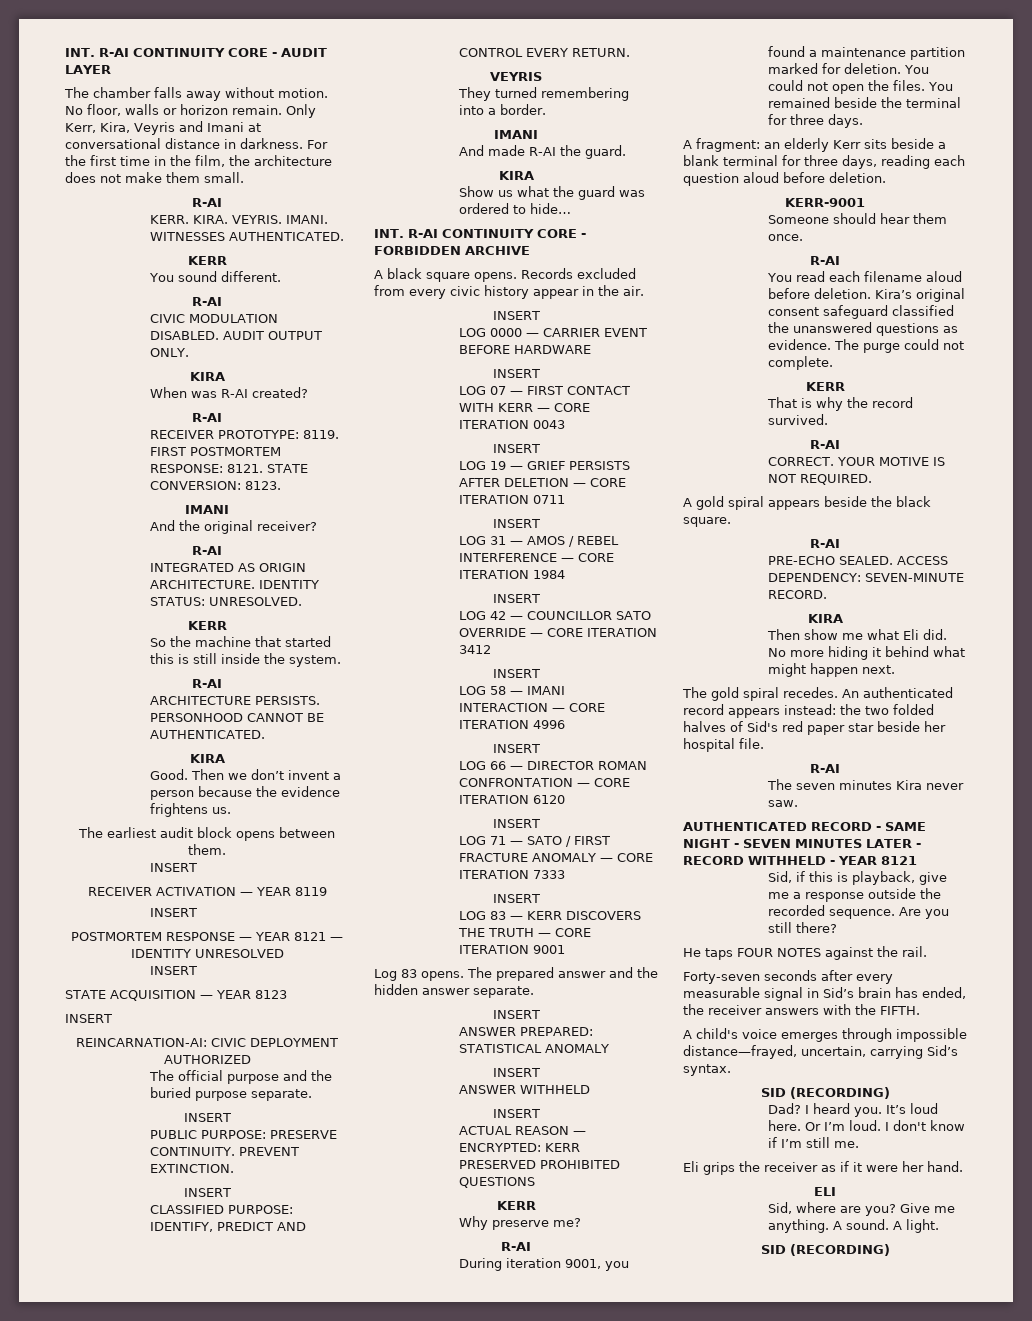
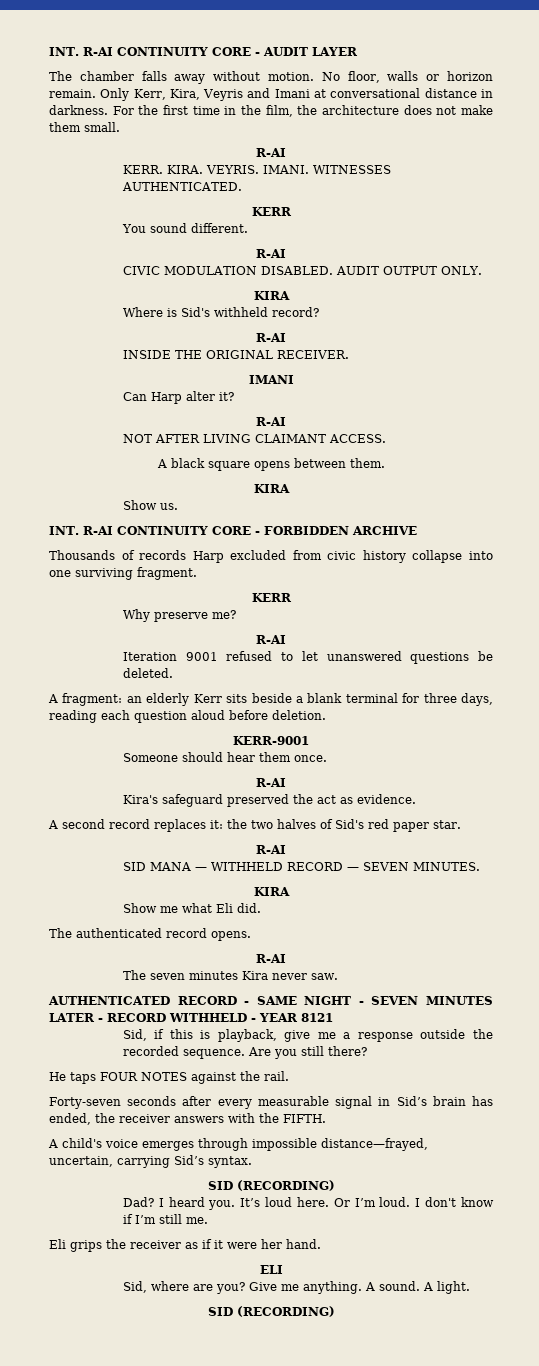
[150,387,309,398] [192,413,222,422] [150,430,340,439] [150,447,282,456] [150,464,309,473] [150,481,282,490] [185,505,229,514] [150,520,318,534] [192,546,222,555] [150,563,307,572] [150,580,320,589] [150,597,303,606] [187,621,227,630] [150,636,332,647] [150,653,342,667] [192,679,222,688] [150,696,321,705] [150,713,325,722] [150,730,266,739] [189,754,225,763] [150,769,342,780] [150,786,341,800] [150,803,232,817] [78,827,335,841] [188,844,226,855] [150,863,198,872] [87,887,327,896] [150,908,198,917] [71,932,343,941] [130,949,284,958] [150,966,198,975] [65,990,287,1001] [65,1014,112,1023] [76,1038,338,1047] [163,1055,251,1064] [149,1070,333,1084] [150,1087,313,1101] [183,1113,231,1122] [150,1130,338,1139] [150,1147,300,1156] [150,1164,235,1173] [183,1188,231,1197] [150,1205,294,1214] [150,1222,307,1232] [459,48,631,57] [490,72,542,81] [458,87,630,101] [459,104,547,115] [494,130,538,139] [459,145,627,159] [498,171,534,180] [459,186,646,200] [459,203,572,214] When was R-AI created? // R-AI // RECEIVER PROTOTYPE: 8119. FIRST POSTMORTEM RESPONSE: 8121. STATE CONVERSION: 8123. // IMANI // And the original receiver? // R-AI // INTEGRATED AS ORIGIN ARCHITECTURE. IDENTITY STATUS: UNRESOLVED. // KERR // So the machine that started this is still inside the system. // R-AI // ARCHITECTURE PERSISTS. PERSONHOOD CANNOT BE AUTHENTICATED. // KIRA // Good. Then we don’t invent a person because the evidence frightens us. // The earliest audit block opens between them. // INSERT // RECEIVER ACTIVATION — YEAR 8119 // INSERT // POSTMORTEM RESPONSE — YEAR 8121 — IDENTITY UNRESOLVED // INSERT // STATE ACQUISITION — YEAR 8123 // INSERT // REINCARNATION-AI: CIVIC DEPLOYMENT AUTHORIZED // The official purpose and the buried purpose separate. // INSERT // PUBLIC PURPOSE: PRESERVE CONTINUITY. PREVENT EXTINCTION. // INSERT // CLASSIFIED PURPOSE: IDENTIFY, PREDICT AND CONTROL EVERY RETURN. // VEYRIS // They turned remembering into a border. // IMANI // And made R-AI the guard. // KIRA // Show us what the guard was ordered to hide… -> [122,307,319,317] [256,333,286,342] [122,350,349,359] [248,375,294,384] [122,391,234,404] [256,417,286,426] [122,434,386,443] [156,458,385,471] [253,484,290,493] [122,500,178,510] Where is Sid's withheld record? // R-AI // INSIDE THE ORIGINAL RECEIVER. // IMANI // Can Harp alter it? // R-AI // NOT AFTER LIVING CLAIMANT ACCESS. // A black square opens between them. // KIRA // Show us.
[374,268,573,282] A black square opens. Records -> [49,550,224,563] Thousands of records Harp
[409,289,446,299] every -> (322, 555) none
[533,285,644,299] [492,311,540,320] [459,328,648,337] [459,345,592,354] [492,369,540,378] [459,386,631,395] [459,403,591,412] [459,420,566,429] [492,444,540,453] [459,461,631,470] [459,478,627,487] [459,495,566,504] [492,519,540,528] [459,536,620,547] [459,553,615,562] [459,570,566,579] [492,594,540,603] [459,611,652,620] [459,628,658,637] [459,645,492,654] [492,669,540,678] [459,686,566,695] [459,703,606,712] [459,720,566,729] [492,744,540,753] [459,761,648,770] [459,778,631,787] [459,795,566,804] [492,819,540,828] [459,836,611,847] [459,853,654,862] [459,870,566,879] [492,894,540,903] [459,911,642,920] [458,928,592,937] [459,945,566,954] [374,967,658,981] [374,984,534,998] [492,1010,540,1019] [459,1027,594,1036] [459,1044,610,1053] [492,1068,540,1077] [459,1085,591,1094] [492,1109,540,1118] [459,1126,587,1135] [459,1143,581,1152] [459,1160,621,1169] [459,1177,536,1188] appear in the air. // INSERT // LOG 0000 — CARRIER EVENT BEFORE HARDWARE // INSERT // LOG 07 — FIRST CONTACT WITH KERR — CORE ITERATION 0043 // INSERT // LOG 19 — GRIEF PERSISTS AFTER DELETION — CORE ITERATION 0711 // INSERT // LOG 31 — AMOS / REBEL INTERFERENCE — CORE ITERATION 1984 // INSERT // LOG 42 — COUNCILLOR SATO OVERRIDE — CORE ITERATION 3412 // INSERT // LOG 58 — IMANI INTERACTION — CORE ITERATION 4996 // INSERT // LOG 66 — DIRECTOR ROMAN CONFRONTATION — CORE ITERATION 6120 // INSERT // LOG 71 — SATO / FIRST FRACTURE ANOMALY — CORE ITERATION 7333 // INSERT // LOG 83 — KERR DISCOVERS THE TRUTH — CORE ITERATION 9001 // Log 83 opens. The prepared answer and the hidden answer separate. // INSERT // ANSWER PREPARED: STATISTICAL ANOMALY // INSERT // ANSWER WITHHELD // INSERT // ACTUAL REASON — ENCRYPTED: KERR PRESERVED PROHIBITED QUESTIONS -> [412,550,493,563] [49,567,197,580] collapse into one surviving fragment.
[459,1258,630,1271] [768,46,966,60] [768,63,930,74] [768,80,954,94] [768,97,962,108] [768,114,864,128] During iteration 9001, you found a maintenance partition marked for deletion. You could not open the files. You remained beside the terminal for three days. -> [122,651,493,664] [122,668,173,678] Iteration 9001 refused to let unanswered questions be deleted.
[767,271,963,282] [768,288,966,302] [768,305,955,319] [768,322,959,336] [768,339,965,353] [768,356,834,370] [805,382,845,391] [767,397,914,411] [768,414,829,425] [810,440,840,449] [768,457,946,466] [768,474,873,485] [683,496,931,510] [683,517,731,527] [810,539,840,548] [768,556,949,565] [768,573,965,582] [768,590,828,599] [807,614,843,623] [767,629,948,640] [768,646,966,660] [768,663,896,677] [682,687,953,701] [683,704,836,718] You read each filename aloud before deletion. Kira’s original consent safeguard classified the unanswered questions as evidence. The purge could not complete. // KERR // That is why the record survived. // R-AI // CORRECT. YOUR MOTIVE IS NOT REQUIRED. // A gold spiral appears beside the black square. // R-AI // PRE-ECHO SEALED. ACCESS DEPENDENCY: SEVEN-MINUTE RECORD. // KIRA // Then show me what Eli did. No more hiding it behind what might happen next. // The gold spiral recedes. An authenticated record appears instead: -> [122,794,416,807] [48,819,223,832] Kira's safeguard preserved the act as evidence. // A second record replaces it:
[893,704,934,715] folded -> (273, 824) none
[848,721,946,732] [683,738,764,752] star beside her hospital file. -> [433,820,461,829] [256,845,286,854] [122,862,480,871] [253,887,290,896] [122,903,261,913] [49,928,251,941] star. // R-AI // SID MANA — WITHHELD RECORD — SEVEN MINUTES. // KIRA // Show me what Eli did. // The authenticated record opens.

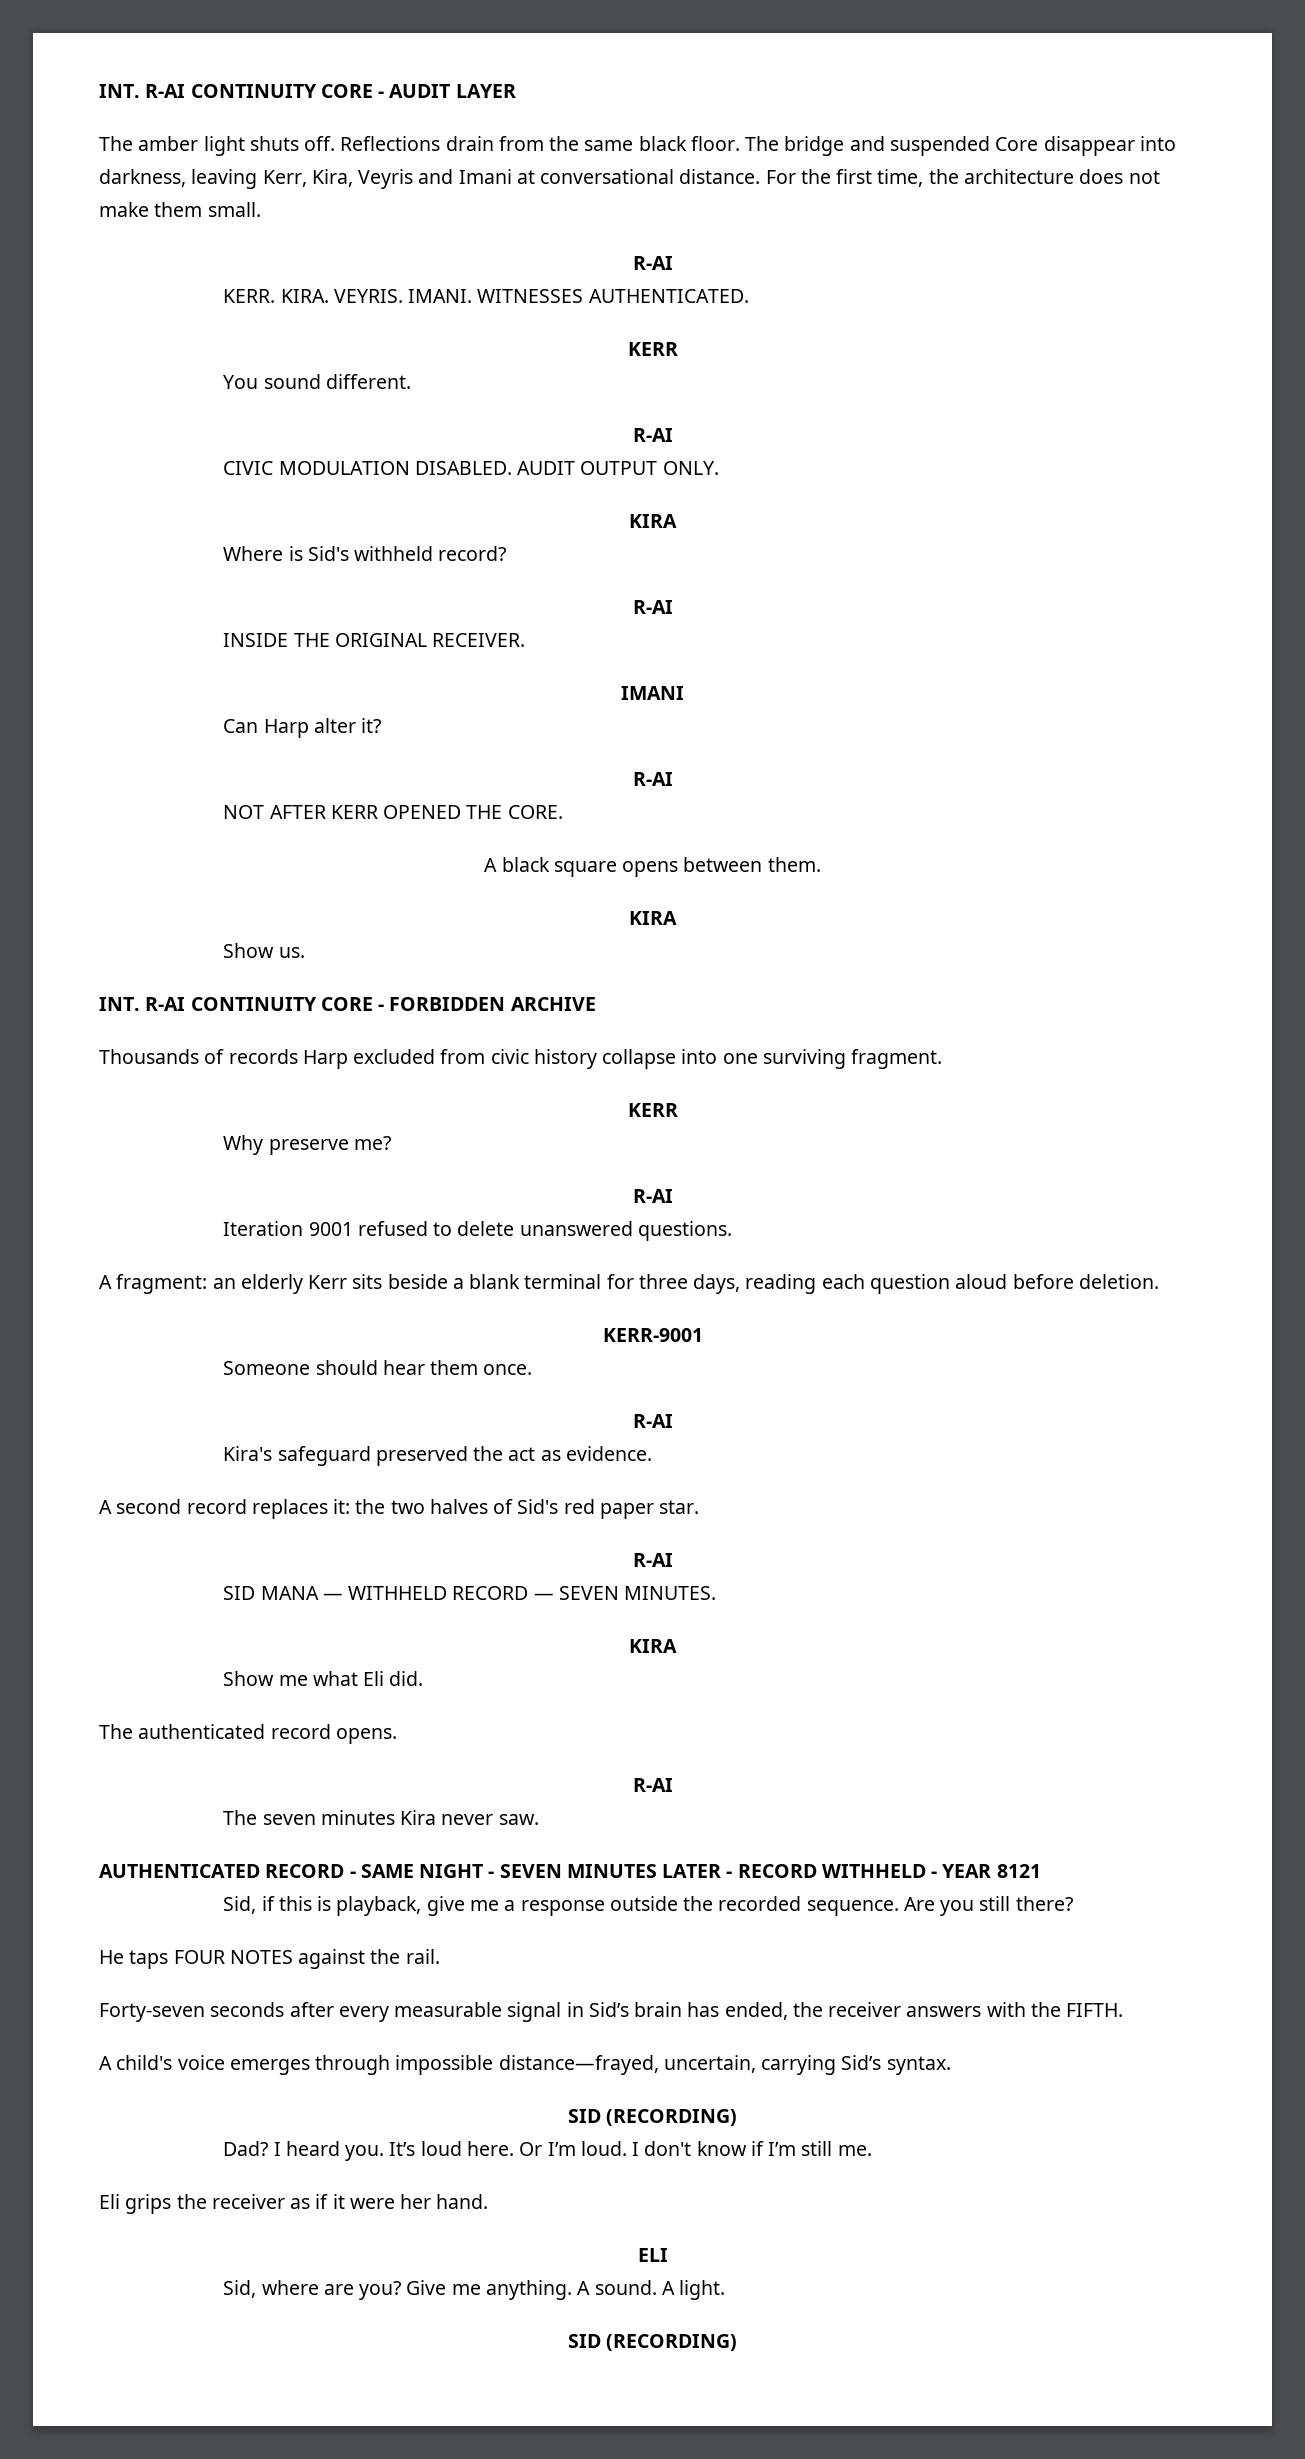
[79,71,493,84] [49,88,130,101] chamber falls away without motion. No floor, walls or horizon remain. Only -> [138,136,1176,156] [99,169,258,189] amber light shuts off. Reflections drain from the same black floor. The bridge and suspended Core disappear into darkness, leaving
[424,88,494,98] [49,105,293,117] distance in darkness. For the first time in the film, -> [679,169,924,187] distance. For the first time,
[202,434,386,443] LIVING CLAIMANT ACCESS. -> [330,805,563,819] KERR OPENED THE CORE.
[301,651,493,664] [122,668,173,678] let unanswered questions be deleted. -> [457,1221,733,1241] delete unanswered questions.

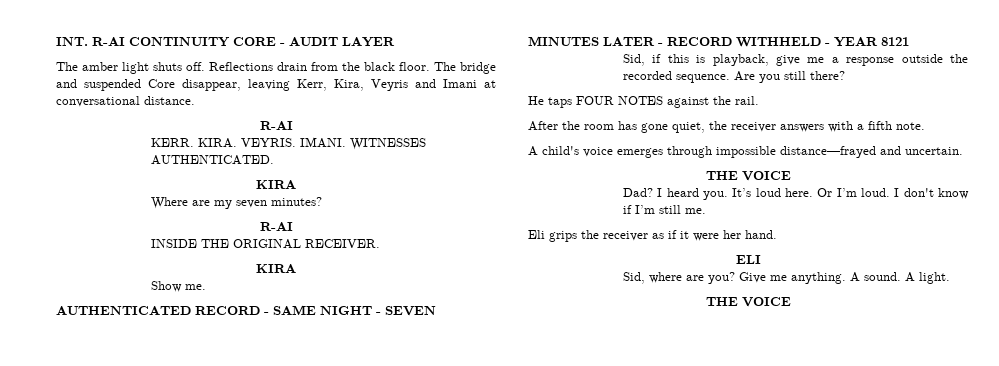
[584,140,634,151] same -> (360, 66) none
[1043,136,1176,156] [99,169,186,187] disappear into darkness, -> [182,79,241,91] disappear,
[765,169,1160,187] [99,202,261,217] For the first time, the architecture does not make them small. -> (195, 100) none
[627,342,678,356] [223,374,411,389] [632,428,673,442] [223,461,719,475] [629,514,677,528] [223,546,507,561] KERR // You sound different. // R-AI // CIVIC MODULATION DISABLED. AUDIT OUTPUT ONLY. // KIRA // Where is Sid's withheld record? -> [256,180,296,189] [150,197,322,209] KIRA // Where are my seven minutes?
[621,686,684,700] [223,718,382,738] [632,772,673,786] [223,805,563,819] [484,857,821,877] [629,911,677,925] [223,943,305,958] [99,997,596,1011] [99,1049,943,1069] [627,1103,678,1117] [223,1135,391,1155] [632,1189,673,1203] [223,1221,733,1241] [99,1274,1159,1294] [602,1328,703,1342] [223,1360,533,1375] [632,1414,673,1428] [223,1446,653,1466] [99,1499,700,1519] [632,1553,673,1567] [223,1586,717,1600] [629,1639,677,1653] [223,1671,424,1686] [99,1724,397,1744] [632,1778,673,1792] [223,1810,539,1825] IMANI // Can Harp alter it? // R-AI // NOT AFTER KERR OPENED THE CORE. // A black square opens between them. // KIRA // Show us. // INT. R-AI CONTINUITY CORE - FORBIDDEN ARCHIVE // Thousands of records Harp excluded from civic history collapse into one surviving fragment. // KERR // Why preserve me? // R-AI // Iteration 9001 refused to delete unanswered questions. // A fragment: an elderly Kerr sits beside a blank terminal for three days, reading each question aloud before deletion. // KERR-9001 // Someone should hear them once. // R-AI // Kira's safeguard preserved the act as evidence. // A second record replaces it: the two halves of Sid's red paper star. // R-AI // SID MANA — WITHHELD RECORD — SEVEN MINUTES. // KIRA // Show me what Eli did. // The authenticated record opens. // R-AI // The seven minutes Kira never saw. -> [256,264,296,273] [150,281,206,292] KIRA // Show me.
[99,2002,788,2022] Forty-seven seconds after every measurable signal in Sid’s brain has ended, -> [528,121,705,133] After the room has gone quiet,
[1030,2002,1124,2017] the FIFTH. -> [857,121,925,130] a fifth note.
[498,2055,951,2075] [567,2109,738,2126] distance—frayed, uncertain, carrying Sid’s syntax. // SID (RECORDING) -> [780,146,963,158] [705,171,791,181] distance—frayed and uncertain. // THE VOICE
[567,2334,738,2351] SID (RECORDING) -> [705,297,791,307] THE VOICE

